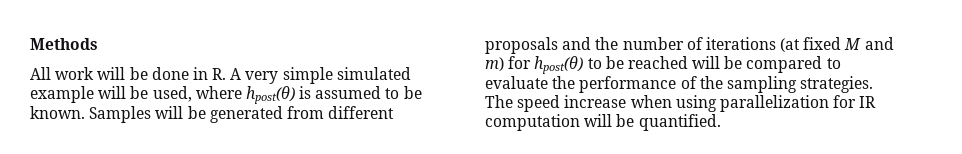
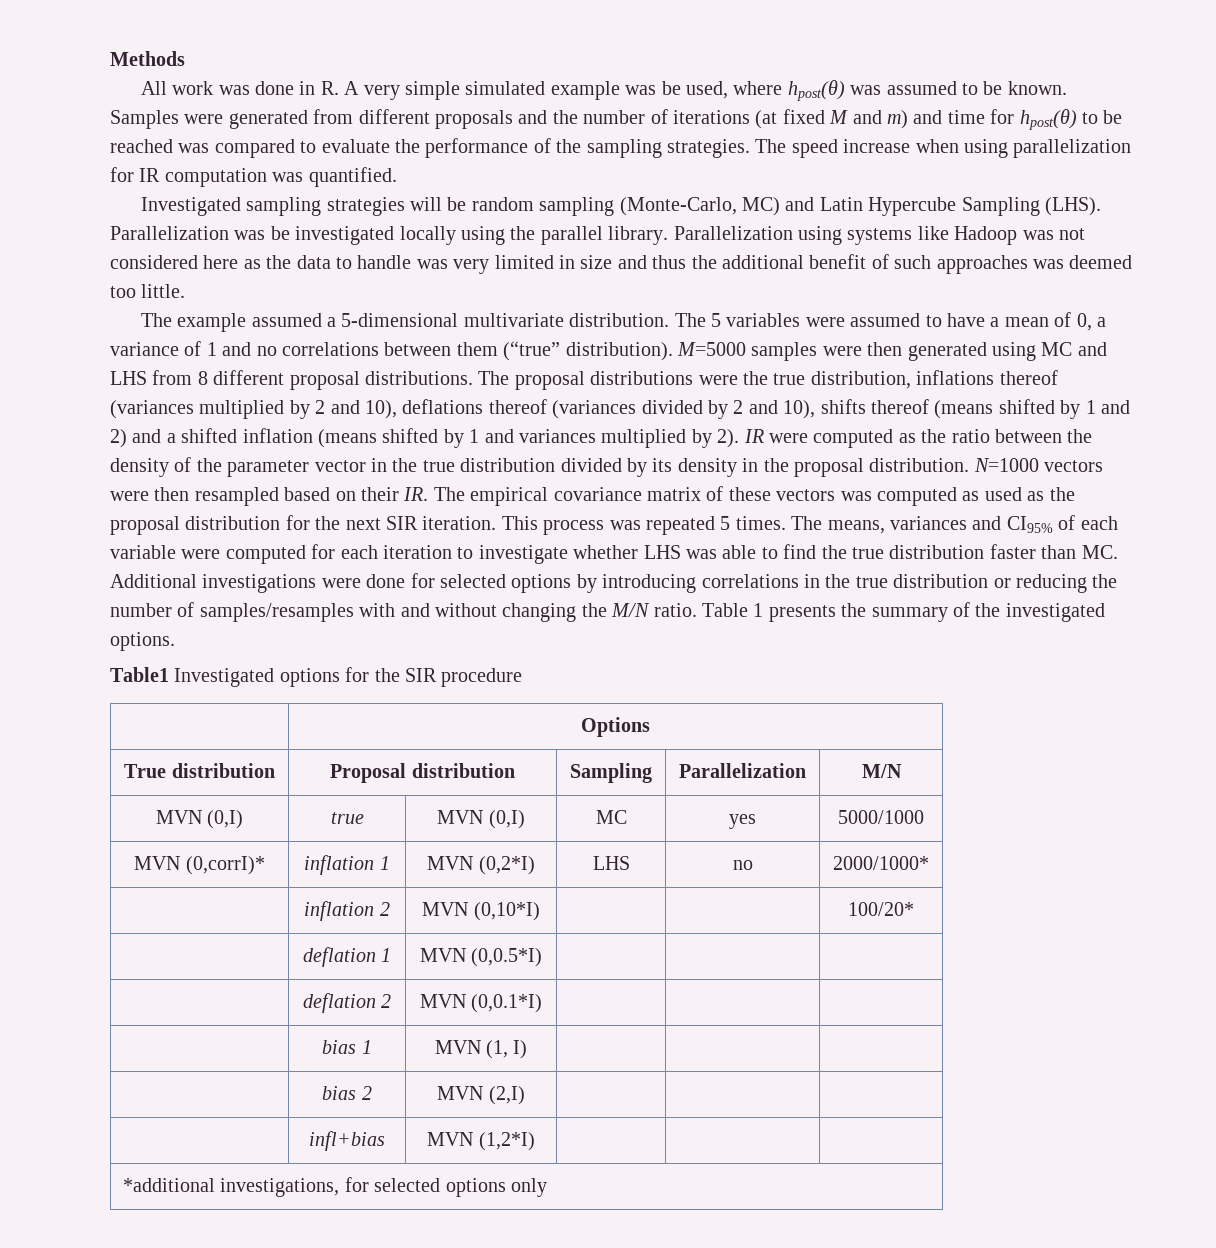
[97,67,148,80] will be -> [218,85,250,95] was
[98,86,127,99] will -> [625,85,657,95] was
[299,86,312,99] is -> [850,85,882,95] was
[155,106,206,119] will be -> [184,114,224,124] were
(504, 64) none -> [913,110,985,124] and time
[692,56,743,69] will be -> [178,143,210,153] was
[584,114,721,131] will be quantified. -> [272,167,397,187] [140,197,1101,216] [110,226,1085,245] [110,254,1133,274] [110,284,186,298] [140,312,1106,332] [110,341,1107,361] [110,370,1058,390] [110,399,1130,419] [110,428,1093,448] [110,457,1104,477] [110,486,1075,506] [110,515,1118,535] [110,544,1118,564] [110,573,1118,593] [110,602,1105,622] [110,632,175,651] [110,667,523,687] [581,717,650,737] [124,763,275,778] [330,763,515,783] [570,763,652,783] [679,763,806,778] [861,764,902,778] [155,810,244,829] [330,812,364,824] [437,810,525,829] [595,810,627,824] [729,814,756,829] [838,810,924,824] [134,856,265,875] [304,855,390,875] [427,856,535,875] [592,856,630,870] [732,860,753,870] [833,856,929,870] [304,901,390,921] [422,902,540,921] [848,902,914,916] [302,947,392,967] [419,948,543,967] [302,993,392,1013] [419,994,543,1013] [322,1040,372,1054] [434,1040,528,1059] [322,1086,372,1100] [437,1086,525,1105] [309,1131,385,1151] [427,1132,535,1151] [122,1177,547,1197] was quantified. // Investigated sampling strategies will be random sampling (Monte-Carlo, MC) and Latin Hypercube Sampling (LHS). Parallelization was be investigated locally using the parallel library. Parallelization using systems like Hadoop was not considered here as the data to handle was very limited in size and thus the additional benefit of such approaches was deemed too little. // The example assumed a 5-dimensional multivariate distribution. The 5 variables were assumed to have a mean of 0, a variance of 1 and no correlations between them (“true” distribution). M=5000 samples were then generated using MC and LHS from 8 different proposal distributions. The proposal distributions were the true distribution, inflations thereof (variances multiplied by 2 and 10), deflations thereof (variances divided by 2 and 10), shifts thereof (means shifted by 1 and 2) and a shifted inflation (means shifted by 1 and variances multiplied by 2). IR were computed as the ratio between the density of the parameter vector in the true distribution divided by its density in the proposal distribution. N=1000 vectors were then resampled based on their IR. The empirical covariance matrix of these vectors was computed as used as the proposal distribution for the next SIR iteration. This process was repeated 5 times. The means, variances and CI95% of each variable were computed for each iteration to investigate whether LHS was able to find the true distribution faster than MC. Additional investigations were done for selected options by introducing correlations in the true distribution or reducing the number of samples/resamples with and without changing the M/N ratio. Table 1 presents the summary of the investigated options. // Table1 Investigated options for the SIR procedure // | Options // True distribution | Proposal distribution | Sampling | Parallelization | M/N // MVN (0,I) | true | MVN (0,I) | MC | yes | 5000/1000 // MVN (0,corrI)* | inflation 1 | MVN (0,2*I) | LHS | no | 2000/1000* // | inflation 2 | MVN (0,10*I) | | | 100/20* // | deflation 1 | MVN (0,0.5*I) | | | // | deflation 2 | MVN (0,0.1*I) | | | // | bias 1 | MVN (1, I) | | | // | bias 2 | MVN (2,I) | | | // | infl+bias | MVN (1,2*I) | | | // *additional investigations, for selected options only

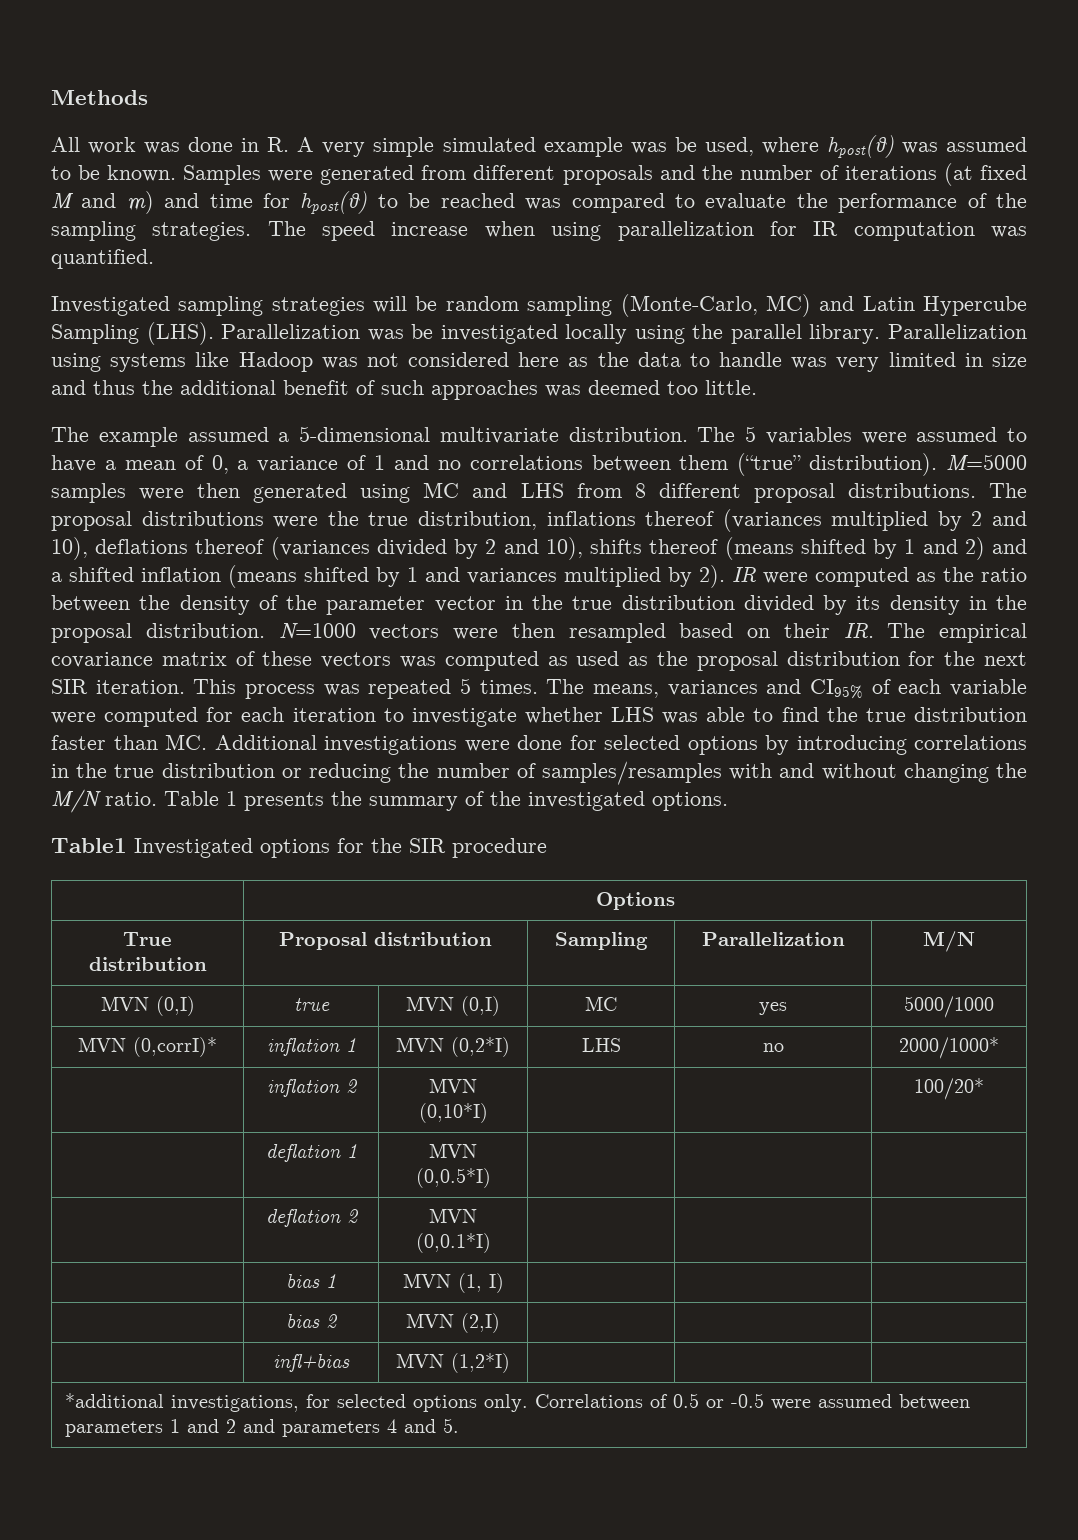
[510,1178,547,1197] only -> [483,1393,970,1412] [64,1418,459,1437] only. Correlations of 0.5 or -0.5 were assumed between parameters 1 and 2 and parameters 4 and 5.

